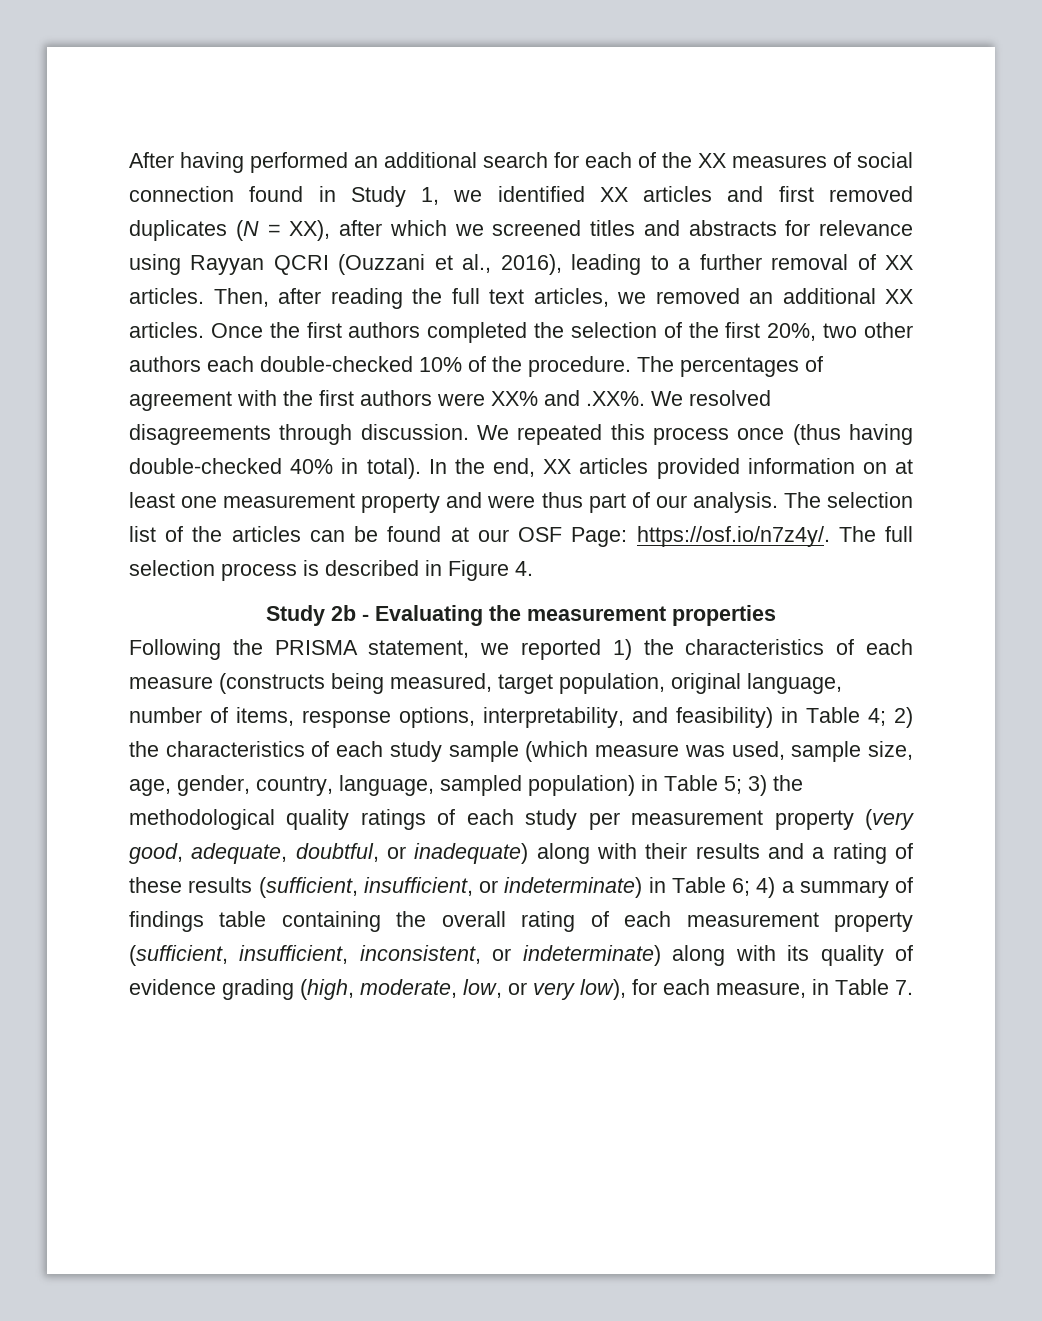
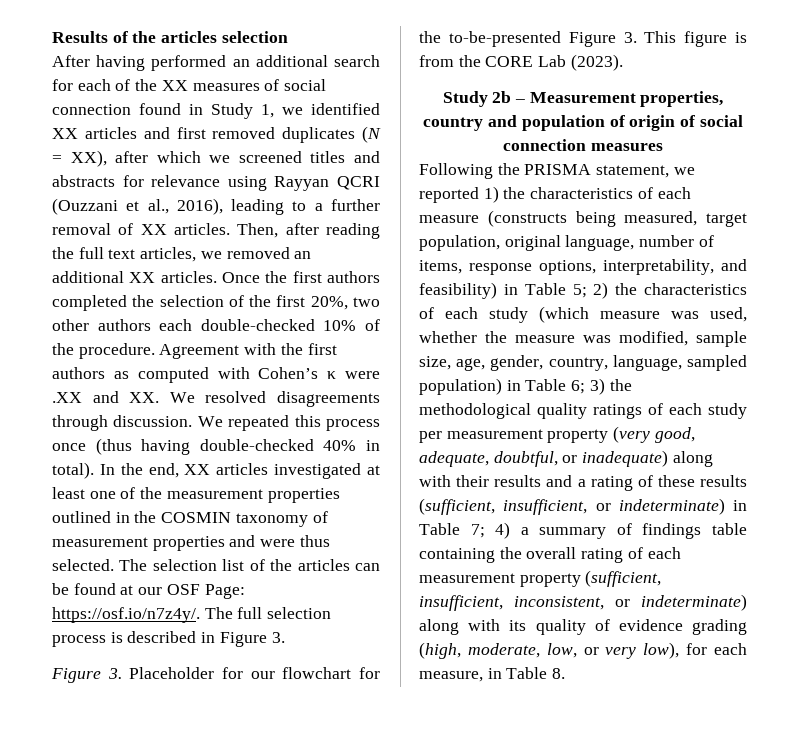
(129, 160) none -> [52,31,288,43] Results of the articles selection //
[637,356,823,377] [129,390,645,411] The percentages of agreement with the first authors were XX% and .XX%. -> [159,343,337,359] [52,367,380,383] [52,391,160,403] Agreement with the first authors as computed with Cohen’s κ were .XX and XX.
[656,458,913,479] [129,492,778,513] provided information on at least one measurement property and were thus part of our analysis. -> [274,463,380,479] [52,487,340,503] [52,511,328,527] [52,535,330,551] [52,559,114,571] investigated at least one of the measurement properties outlined in the COSMIN taxonomy of measurement properties and were thus selected.
[515,561,533,576] [266,605,776,626] 4. // Study 2b - Evaluating the measurement properties -> [271,632,285,643] [51,667,380,683] [419,31,747,47] [419,54,623,71] [442,91,724,107] [423,115,743,131] [503,139,663,151] 3. // Figure 3. Placeholder for our flowchart for the to-be-presented Figure 3. This figure is from the CORE Lab (2023). // Study 2b – Measurement properties, country and population of origin of social connection measures
[868,708,886,726] 4; -> [572,284,587,298] 5;
[448,741,519,762] sample -> (528, 315) none
(785, 750) none -> [419,331,688,346] whether the measure was modified,
[724,776,742,794] 5; -> [571,380,586,394] 6;
[732,878,750,896] 6; -> [470,524,485,538] 7;
[895,980,913,995] 7. -> [552,668,566,679] 8.

